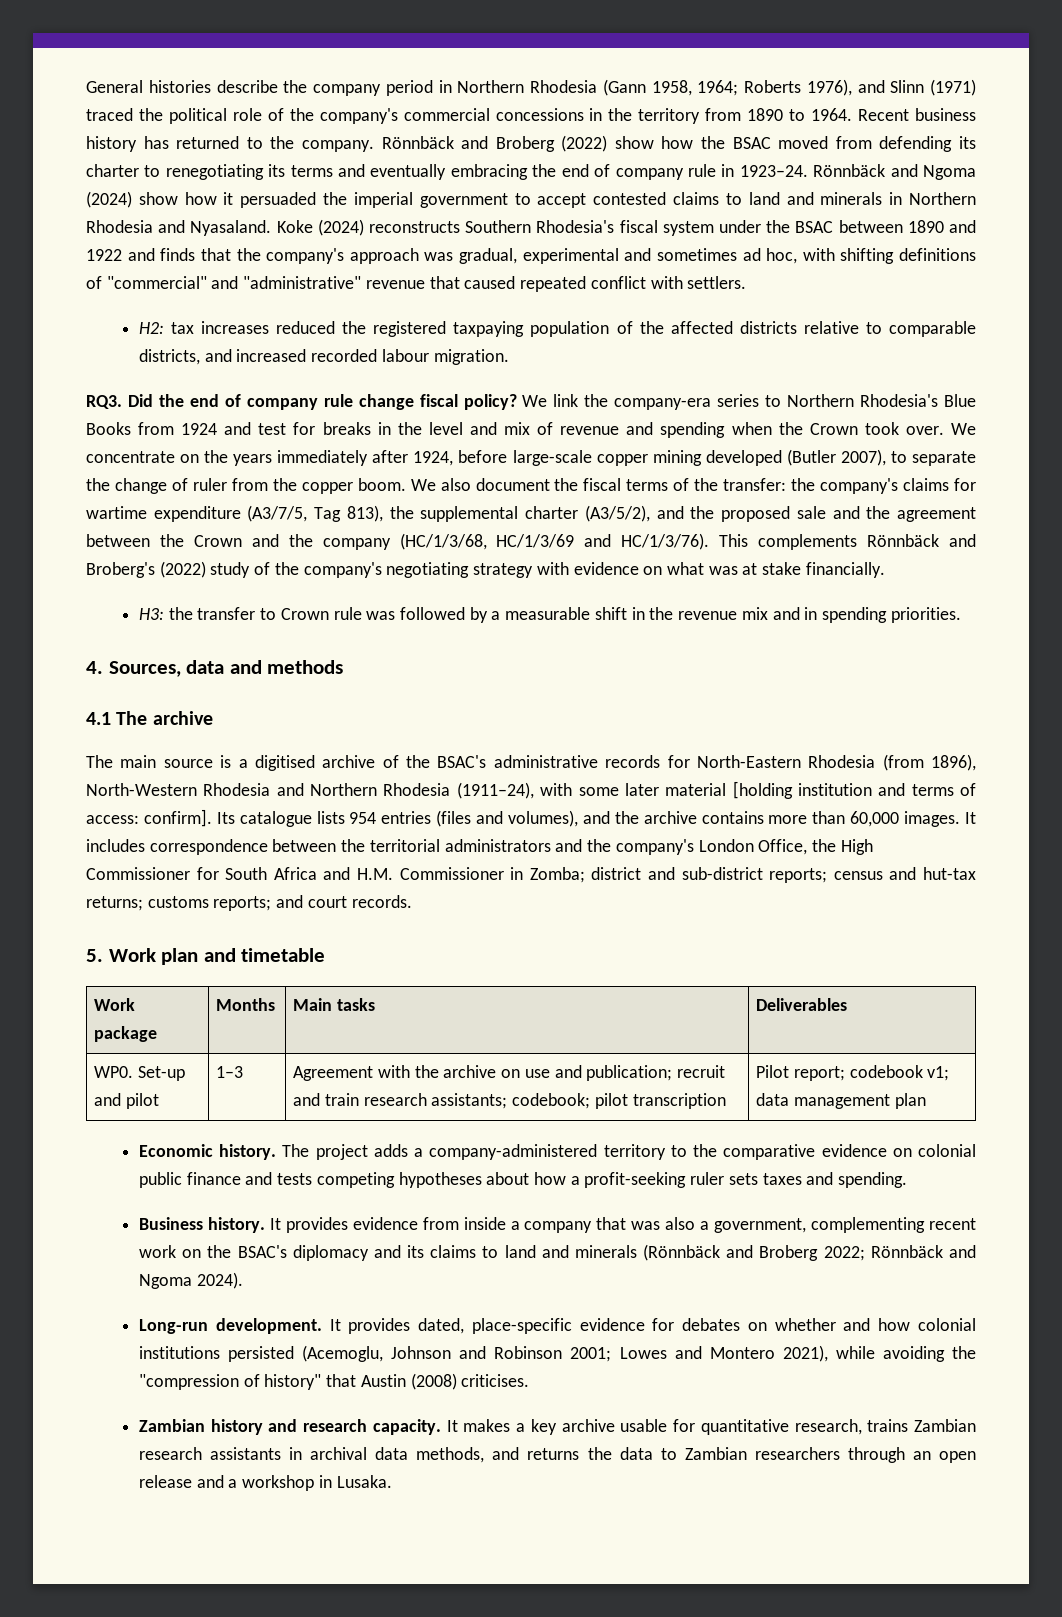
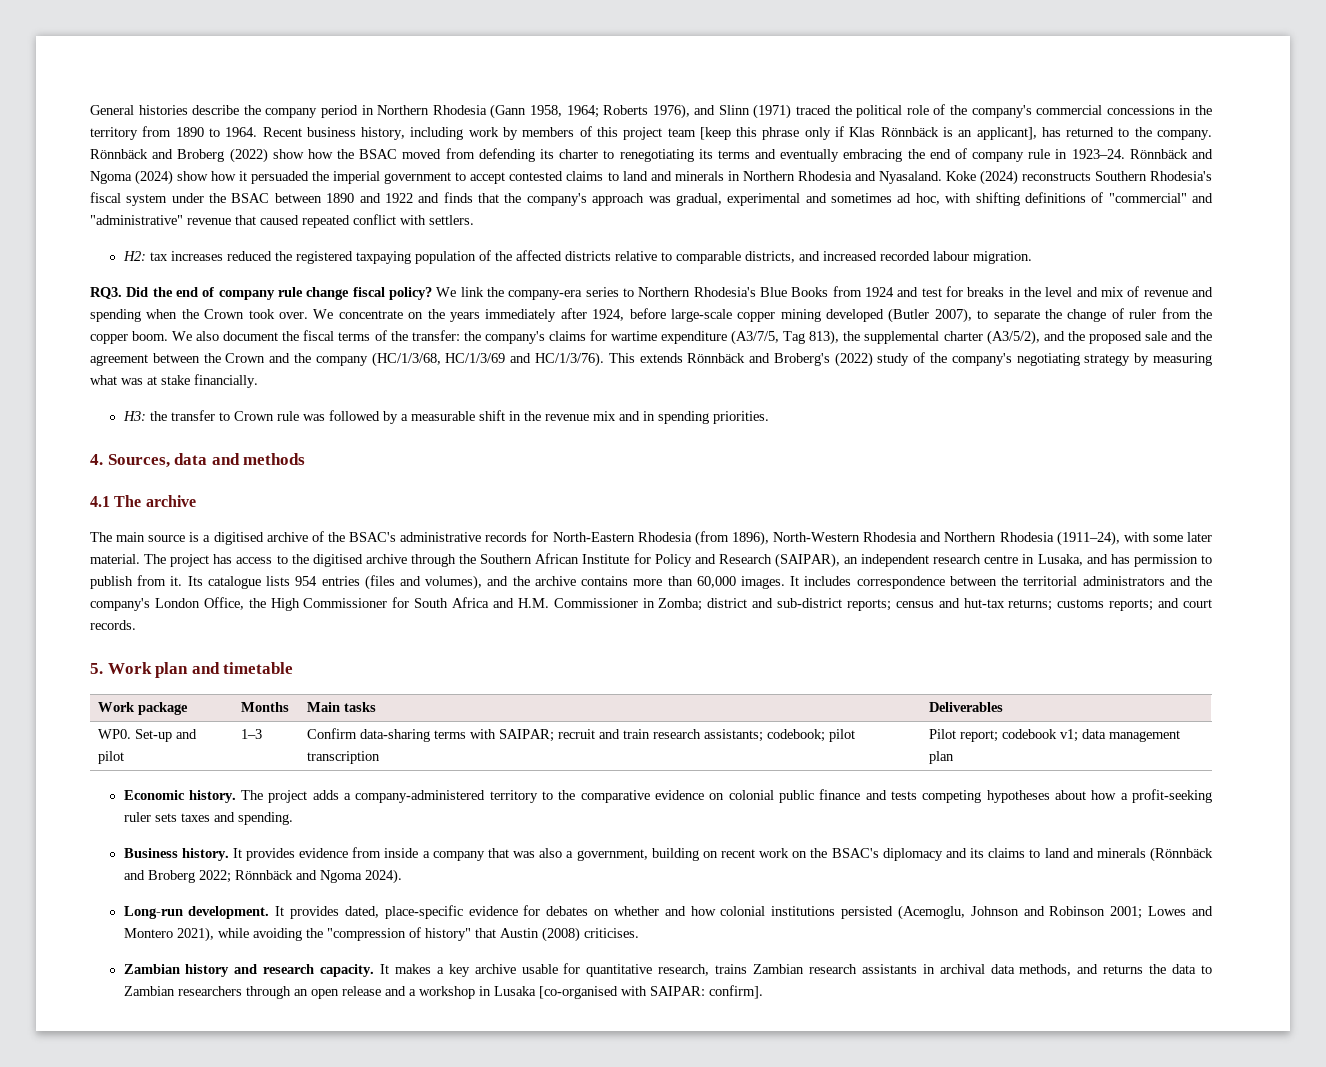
[86,136,137,152] history -> [361,126,1037,140] history, including work by members of this project team [keep this phrase only if Klas Rönnbäck is an applicant],
[758,534,858,550] complements -> [639,353,683,363] extends
[536,562,663,575] with evidence on -> [1134,353,1212,366] by measuring
[665,781,977,799] [86,809,212,827] material [holding institution and terms of access: confirm]. -> [90,553,1213,568] [90,575,183,589] material. The project has access to the digitised archive through the Southern African Institute for Policy and Research (SAIPAR), an independent research centre in Lusaka, and has permission to publish from it.
[293,1065,673,1081] Agreement with the archive on use and publication; -> [307,728,555,742] Confirm data-sharing terms with SAIPAR;
[811,1217,926,1233] complementing -> [651,848,718,861] building on
[336,1475,392,1488] Lusaka. -> [493,985,763,999] Lusaka [co-organised with SAIPAR: confirm].

